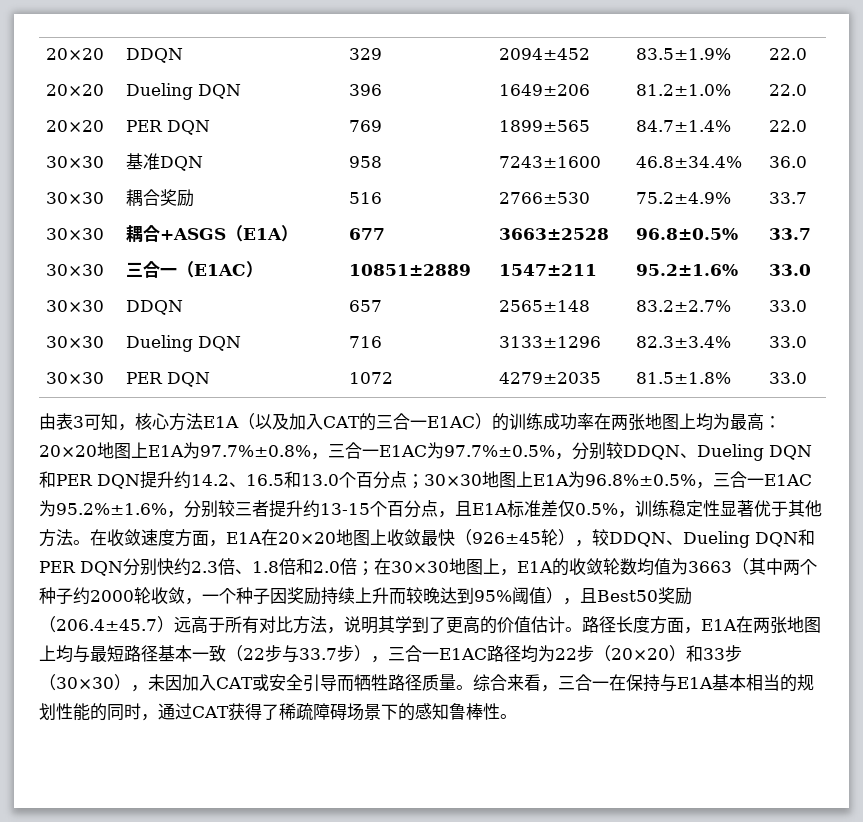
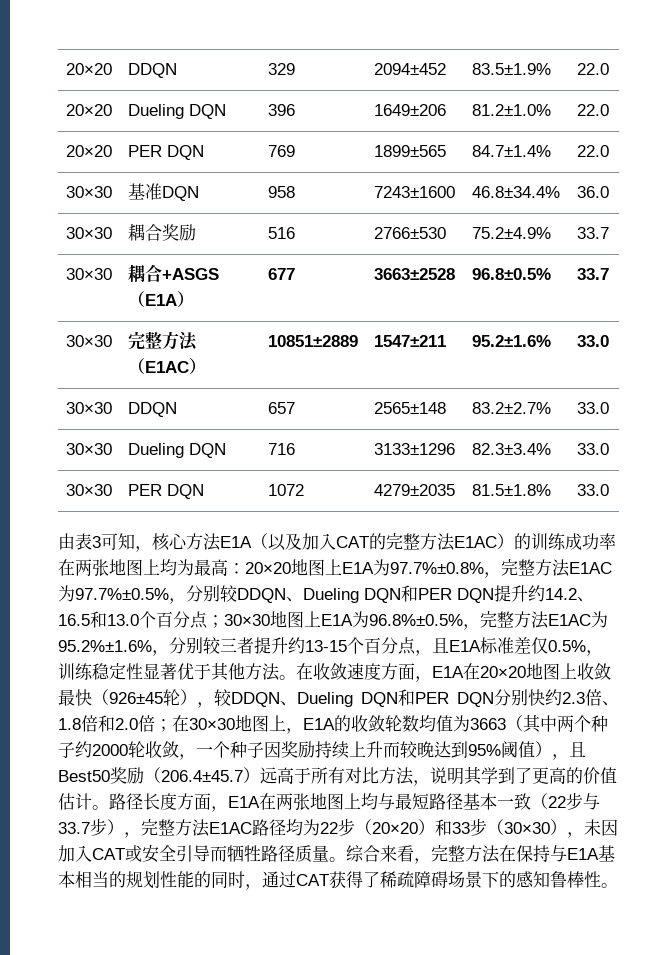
[126,261,178,278] 三合一 -> [127,331,198,351] 完整方法
[375,413,427,430] 三合一 -> [386,533,455,551] 完整方法
[328,442,379,459] 三合一 -> [501,559,570,577] 完整方法
[713,471,764,488] 三合一 -> [480,611,549,629] 完整方法
[388,645,439,662] 三合一 -> [141,819,210,837] 完整方法
[557,674,609,691] 三合一 -> [431,845,500,863] 完整方法

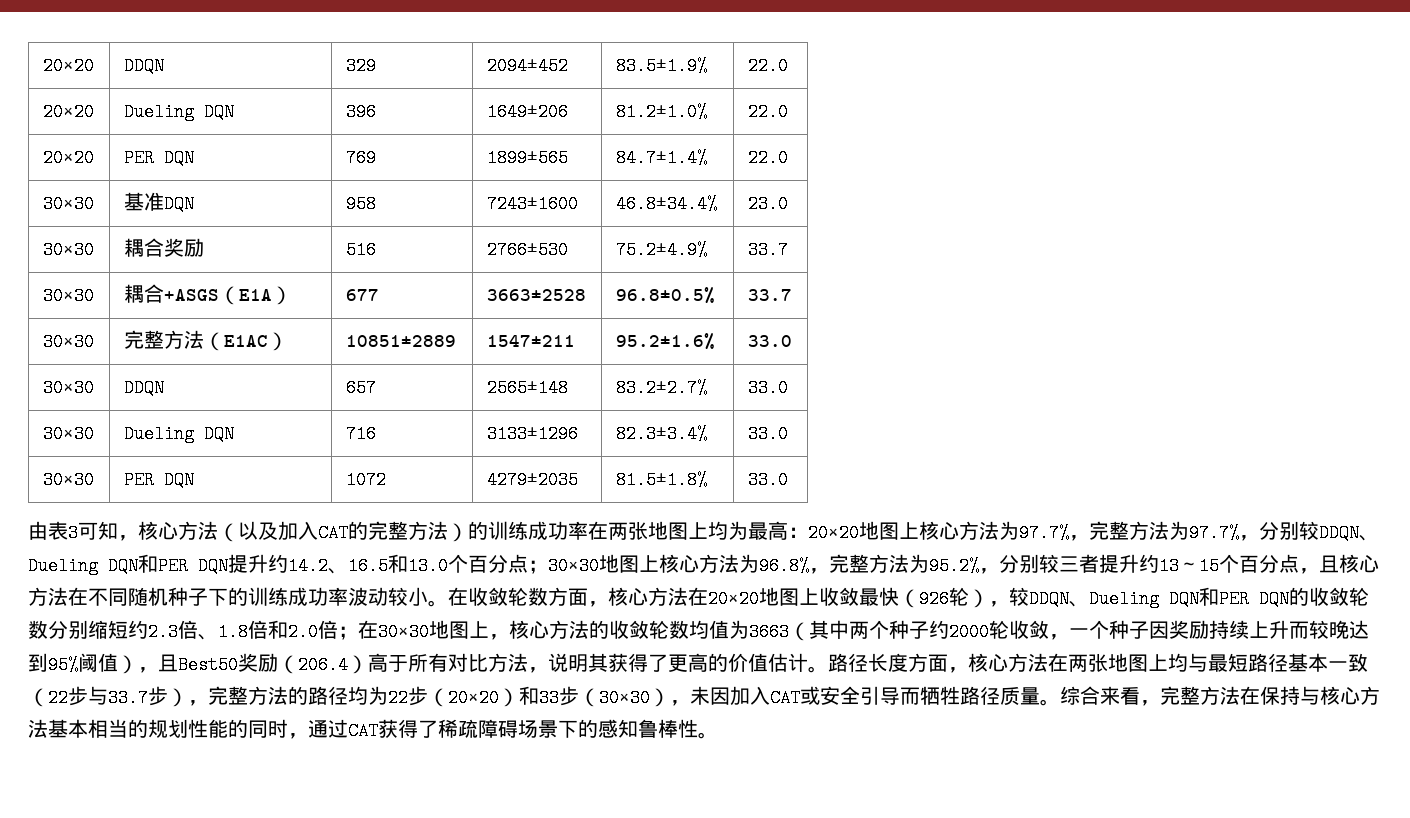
[576,186,609,198] 36.0 -> [747,195,788,213] 23.0
[220,536,252,548] E1A -> (218, 530) none
[454,536,497,548] E1AC -> (448, 530) none
[342,559,612,578] [58,585,169,602] E1A为97.7%±0.8%，完整方法E1AC为97.7%±0.5% -> [919,521,1239,542] 核心方法为97.7%，完整方法为97.7%
[321,611,608,630] [58,640,152,652] E1A为96.8%±0.5%，完整方法E1AC为95.2%±1.6% -> [659,554,979,575] 核心方法为96.8%，完整方法为95.2%
[305,640,347,652] 13-15 -> [1159,557,1219,575] 13～15
[449,637,603,656] [58,662,464,682] E1A标准差仅0.5%，训练稳定性显著优于其他方法。在收敛速度方面，E1A -> [1339,554,1379,573] [28,587,688,607] 核心方法在不同随机种子下的训练成功率波动较小。在收敛轮数方面，核心方法
[109,692,163,704] 926±45 -> [919,590,949,608] 926
[494,689,545,706] 分别快 -> [1289,587,1369,606] [28,620,128,639] 的收敛轮数分别缩短
[303,718,335,730] E1A -> [509,620,589,639] 核心方法
[161,767,277,784] 206.4±45.7）远 -> [298,655,368,674] 206.4）
[481,767,515,784] 学到 -> [608,653,648,672] 获得
[228,796,260,808] E1A -> [968,653,1048,672] 核心方法
[209,822,252,834] E1AC -> [288,686,308,705] 的
[567,848,599,860] E1A -> [1320,686,1380,705] [28,719,48,738] 核心方法

